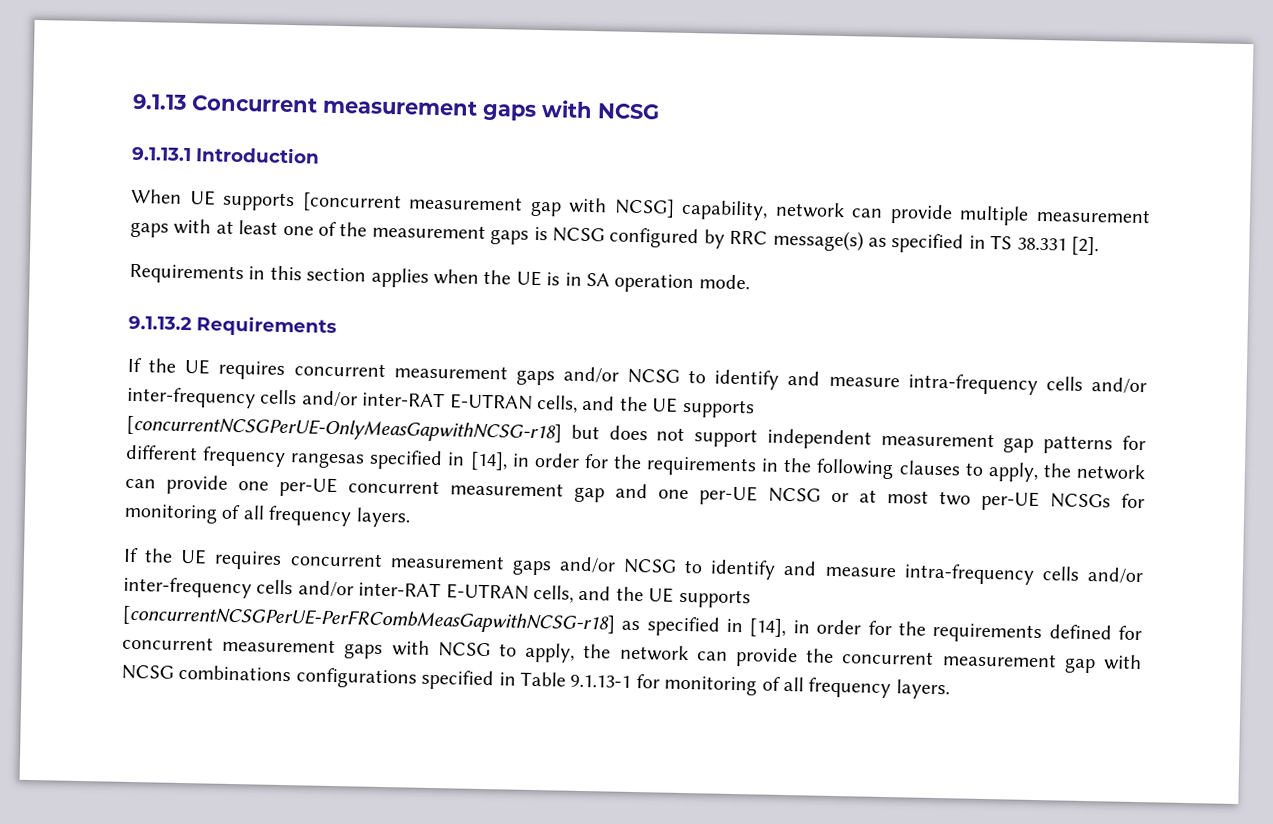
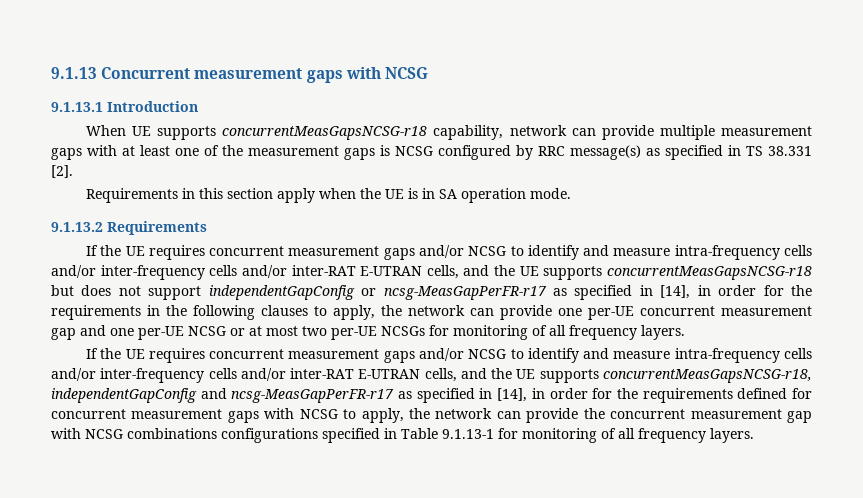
[301,192,675,218] [concurrent measurement gap with NCSG] -> [222,126,428,140] concurrentMeasGapsNCSG-r18
[370,267,429,288] applies -> [276,188,315,203] apply
[126,415,562,444] [concurrentNCSGPerUE-OnlyMeasGapwithNCSG-r18] -> [606,266,812,280] concurrentMeasGapsNCSG-r18
[766,428,1147,455] [125,444,366,469] independent measurement gap patterns for different frequency rangesas -> [208,285,567,300] independentGapConfig or ncsg-MeasGapPerFR-r17 as
[122,605,615,635] [concurrentNCSGPerUE-PerFRCombMeasGapwithNCSG-r18] -> [602,369,812,383] [51,388,395,403] concurrentMeasGapsNCSG-r18, independentGapConfig and ncsg-MeasGapPerFR-r17

